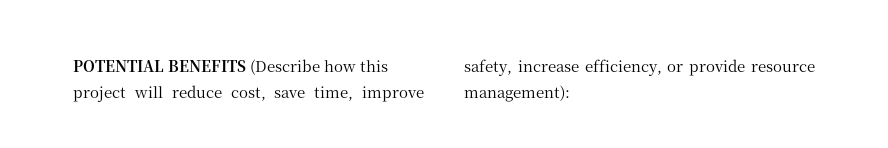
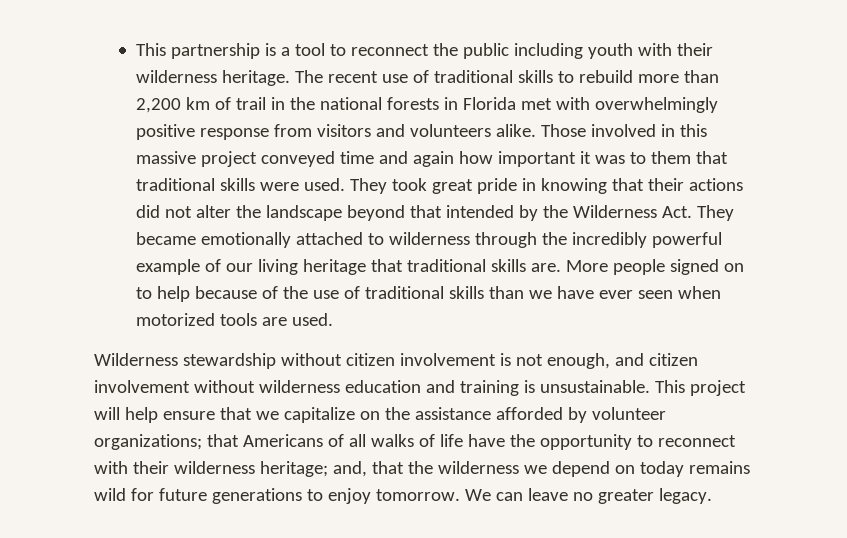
[73,59,389,75] [73,85,425,102] [464,59,815,76] [464,85,570,102] POTENTIAL BENEFITS (Describe how this project will reduce cost, save time, improve safety, increase efficiency, or provide resource management): -> [135,43,713,59] [135,70,719,86] [135,97,718,113] [135,124,707,140] [135,151,728,167] [135,178,743,194] [135,205,734,221] [135,232,722,248] [135,259,744,275] [135,286,721,302] [135,313,333,326] [94,353,698,369] [94,380,746,396] [94,407,666,423] [94,434,736,450] [94,461,750,477] [94,488,712,504] This partnership is a tool to reconnect the public including youth with their wilderness heritage. The recent use of traditional skills to rebuild more than 2,200 km of trail in the national forests in Florida met with overwhelmingly positive response from visitors and volunteers alike. Those involved in this massive project conveyed time and again how important it was to them that traditional skills were used. They took great pride in knowing that their actions did not alter the landscape beyond that intended by the Wilderness Act. They became emotionally attached to wilderness through the incredibly powerful example of our living heritage that traditional skills are. More people signed on to help because of the use of traditional skills than we have ever seen when motorized tools are used. // Wilderness stewardship without citizen involvement is not enough, and citizen involvement without wilderness education and training is unsustainable. This project will help ensure that we capitalize on the assistance afforded by volunteer organizations; that Americans of all walks of life have the opportunity to reconnect with their wilderness heritage; and, that the wilderness we depend on today remains wild for future generations to enjoy tomorrow. We can leave no greater legacy.

